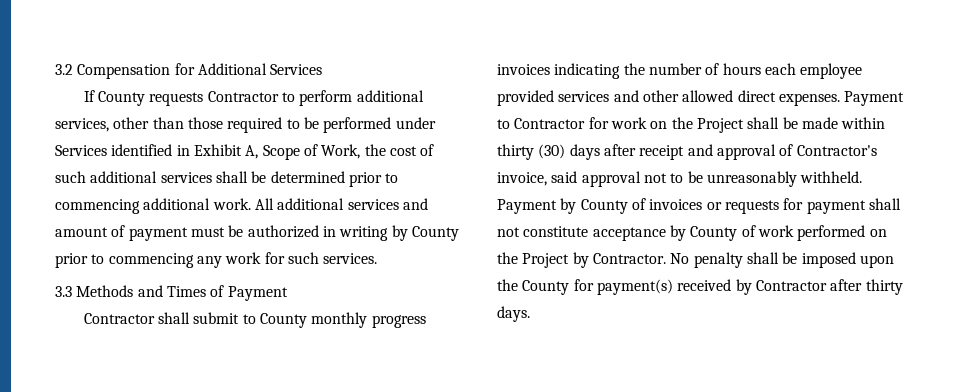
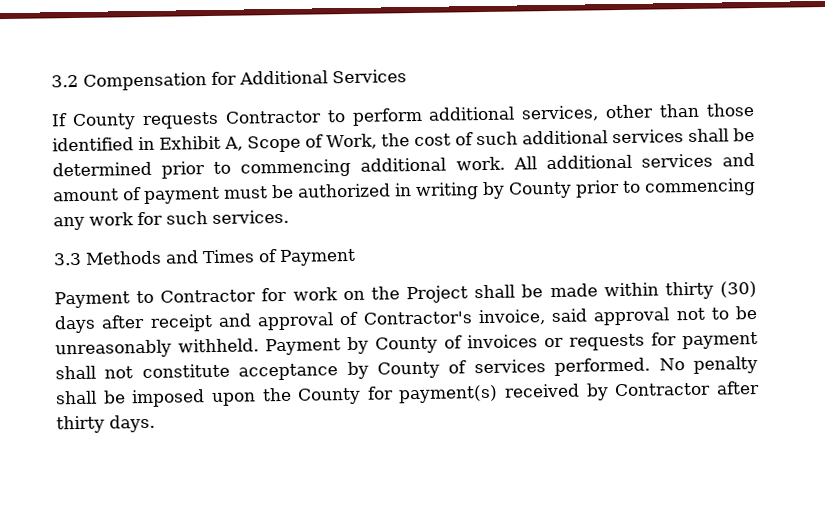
[227,117,436,133] [55,145,107,156] required to be performed under Services -> (754, 110) none
[83,312,426,328] [497,63,863,79] [497,90,840,106] Contractor shall submit to County monthly progress invoices indicating the number of hours each employee provided services and other allowed direct expenses. -> (356, 257) none
[757,225,887,241] [497,252,666,268] work performed on the Project by Contractor. -> [473,357,651,376] services performed.

